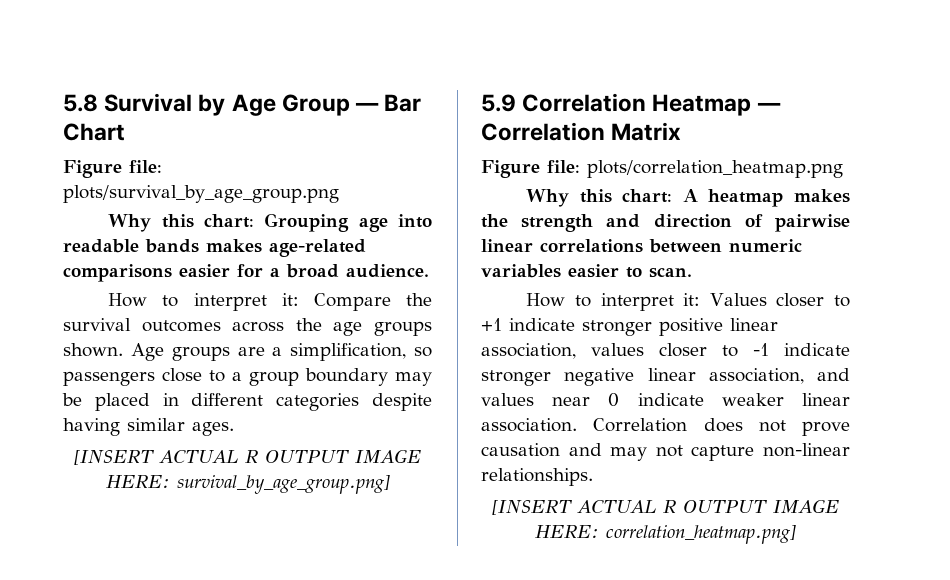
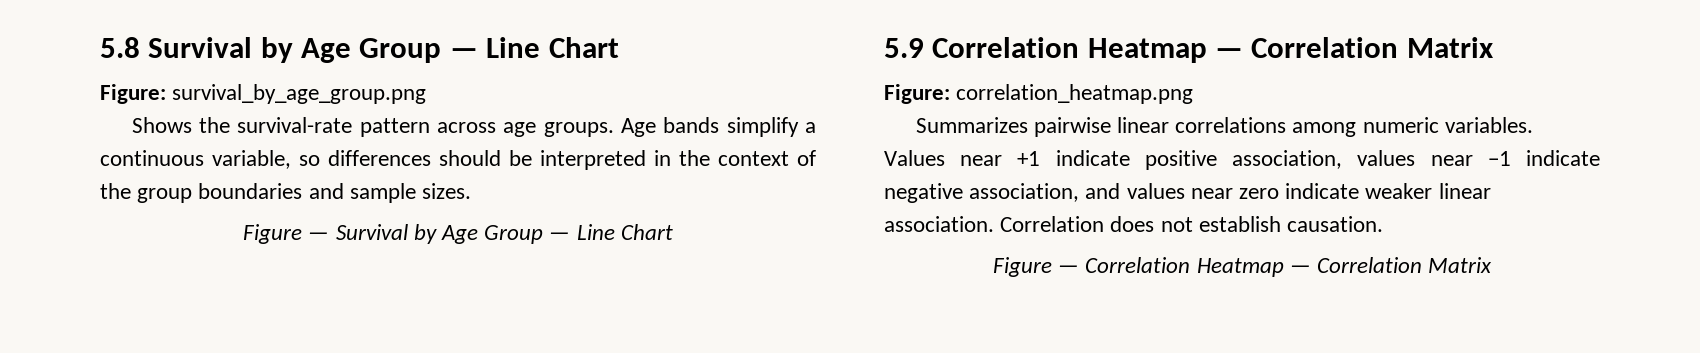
[384,94,422,112] [63,123,125,141] [63,160,162,178] [63,185,339,203] [108,213,432,232] [63,239,366,257] [63,264,429,282] [108,293,432,311] [63,318,432,336] [63,343,432,361] [63,368,432,386] [62,393,433,411] [63,418,234,436] [74,449,421,465] [105,474,390,494] Bar Chart // Figure file: plots/survival_by_age_group.png // Why this chart: Grouping age into readable bands makes age-related comparisons easier for a broad audience. // How to interpret it: Compare the survival outcomes across the age groups shown. Age groups are a simplification, so passengers close to a group boundary may be placed in different categories despite having similar ages. // [INSERT ACTUAL R OUTPUT IMAGE HERE: survival_by_age_group.png] -> [486,37,619,58] [100,84,427,104] [131,117,816,137] [100,150,816,170] [100,183,472,203] [243,224,673,244] Line Chart // Figure: survival_by_age_group.png // Shows the survival-rate pattern across age groups. Age bands simplify a continuous variable, so differences should be interpreted in the context of the group boundaries and sample sizes. // Figure — Survival by Age Group — Line Chart
[481,160,843,178] [526,189,850,207] [481,214,850,232] [481,239,802,253] [481,264,692,278] [526,293,850,311] [481,318,778,336] [481,343,850,359] [481,368,696,386] Figure file: plots/correlation_heatmap.png // Why this chart: A heatmap makes the strength and direction of pairwise linear correlations between numeric variables easier to scan. // How to interpret it: Values closer to +1 indicate stronger positive linear association, values closer to -1 indicate stronger negative linear -> [884,84,1194,104] [915,117,1533,137] [884,150,1600,170] [884,183,963,203] Figure: correlation_heatmap.png // Summarizes pairwise linear correlations among numeric variables. Values near +1 indicate positive association, values near −1 indicate negative
[608,393,620,407] 0 -> [1239,188,1280,199] zero
[802,421,850,436] [481,443,850,461] [481,468,593,486] [492,499,839,515] [535,524,796,544] prove causation and may not capture non-linear relationships. // [INSERT ACTUAL R OUTPUT IMAGE HERE: correlation_heatmap.png] -> [1198,216,1384,232] [992,257,1493,277] establish causation. // Figure — Correlation Heatmap — Correlation Matrix

